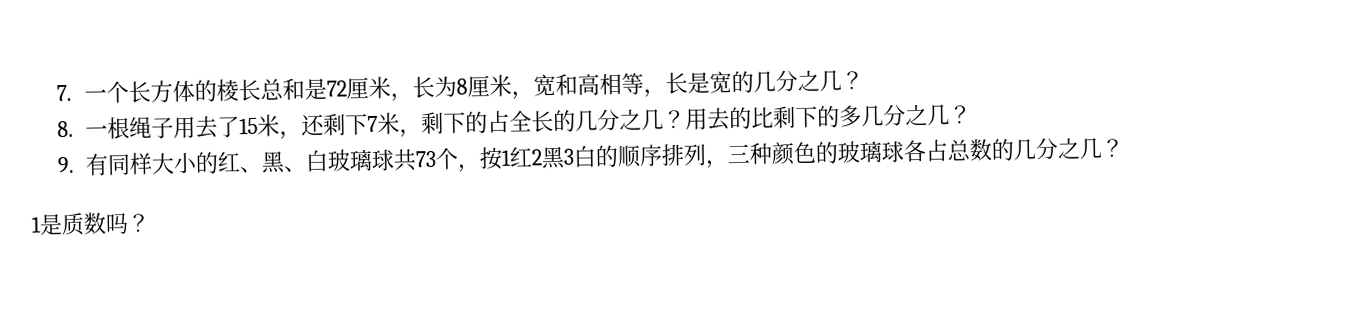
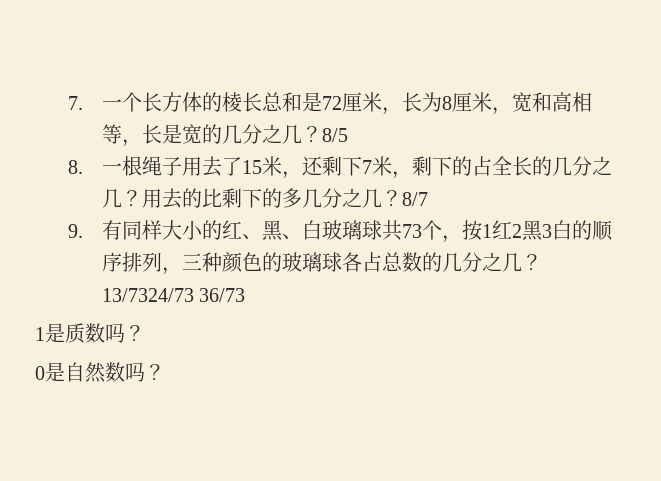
(864, 80) none -> [321,128,348,142] 8/5
(972, 114) none -> [401,192,428,206] 8/7
(1124, 148) none -> [101,288,246,302] 13/7324/73 36/73
(151, 222) none -> [35,362,165,383] // 0是自然数吗？

